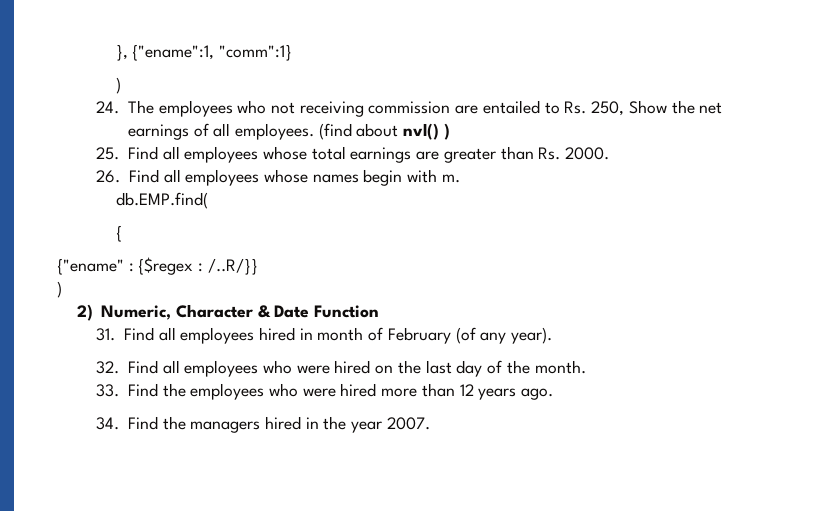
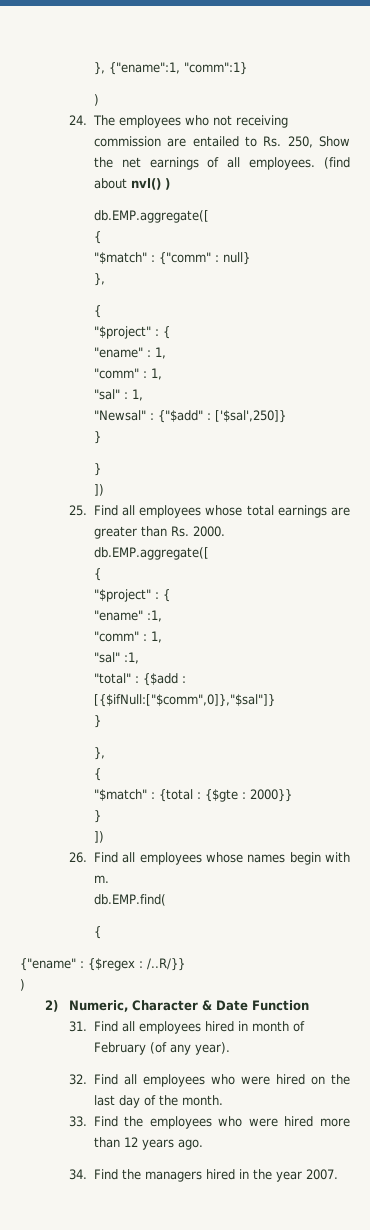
(450, 131) none -> [93,210,209,223] [93,231,101,244] [93,252,250,265] [93,273,105,286] [93,305,101,318] [93,326,170,339] [93,347,166,359] [93,368,162,380] [93,389,143,401] [93,410,286,423] [93,431,101,444] [93,463,101,476] [93,484,104,496] // db.EMP.aggregate([ // { // "$match" : {"comm" : null} // }, // { // "$project" : { // "ename" : 1, // "comm" : 1, // "sal" : 1, // "Newsal" : {"$add" : ['$sal',250]} // } // } // ])
(610, 153) none -> [93,547,209,560] [93,568,101,581] [93,589,170,602] [93,610,162,622] [93,631,162,643] [93,652,139,664] [93,673,186,686] [93,694,275,707] [93,715,101,728] [93,747,105,760] [93,768,101,781] [93,789,292,802] [93,810,101,823] [93,831,104,843] // db.EMP.aggregate([ // { // "$project" : { // "ename" :1, // "comm" : 1, // "sal" :1, // "total" : {$add : [{$ifNull:["$comm",0]},"$sal"]} // } // }, // { // "$match" : {total : {$gte : 2000}} // } // ])

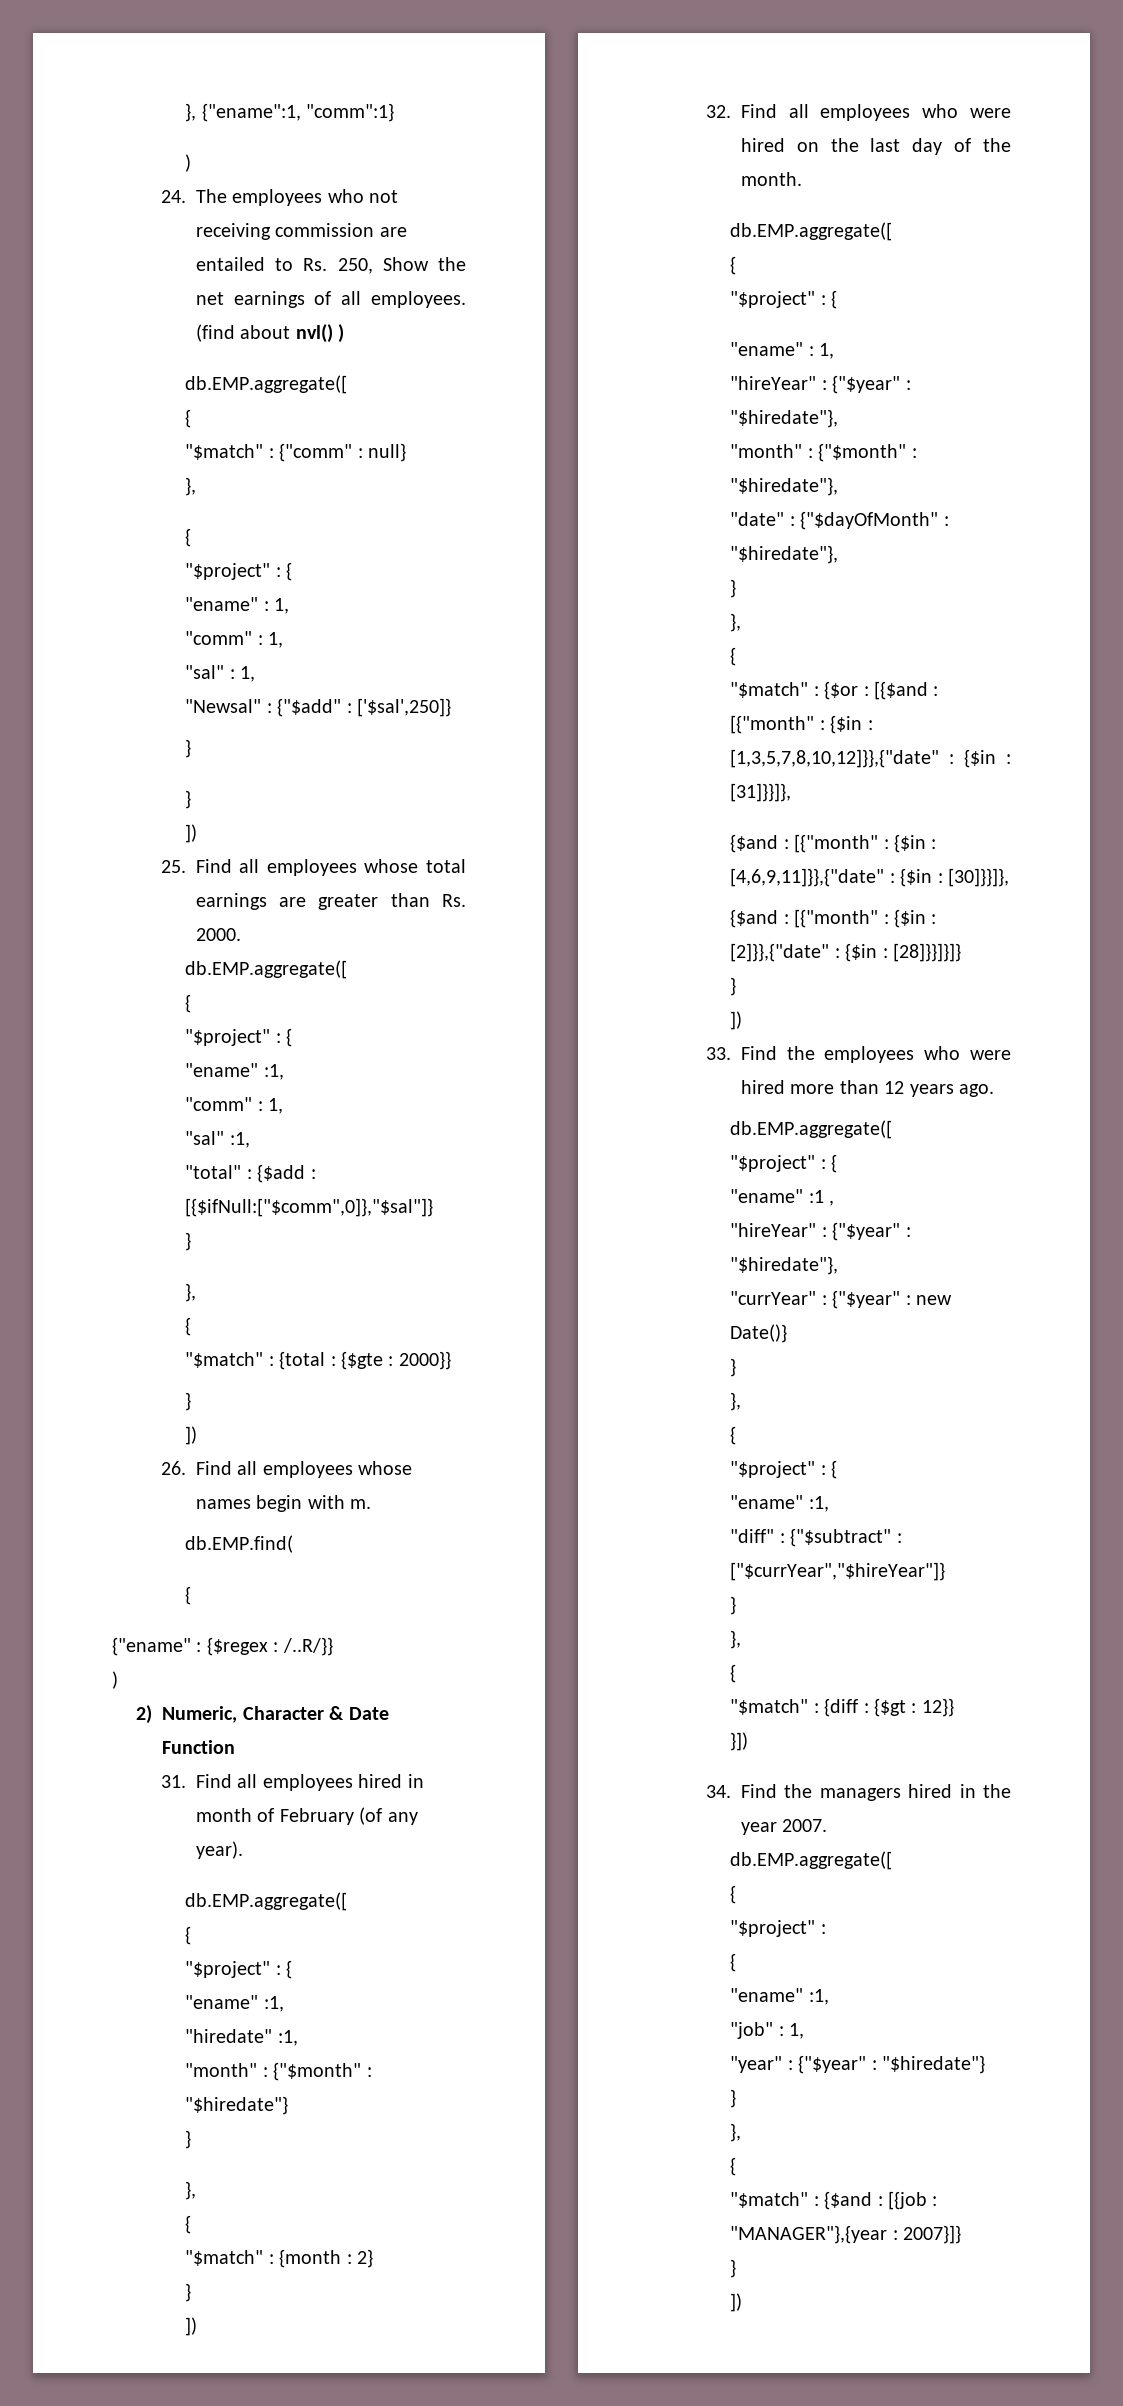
(230, 1048) none -> [185,1892,348,1911] [185,1926,192,1945] [185,1960,293,1979] [185,1995,284,2012] [185,2029,298,2046] [185,2062,372,2081] [185,2096,289,2115] [185,2130,192,2149] [185,2181,197,2200] [185,2215,192,2234] [185,2249,373,2268] [185,2283,192,2302] [185,2317,198,2336] // db.EMP.aggregate([ // { // "$project" : { // "ename" :1, // "hiredate" :1, // "month" : {"$month" : "$hiredate"} // } // }, // { // "$match" : {month : 2} // } // ])
(223, 1100) none -> [730,222,893,241] [730,256,737,275] [730,290,838,309] [730,342,835,359] [730,375,911,394] [730,409,839,428] [730,443,917,462] [730,477,839,496] [730,511,949,530] [730,545,839,564] [730,579,737,598] [730,613,742,632] [730,647,737,666] [730,681,939,700] [730,715,873,734] [730,749,1011,768] [730,783,792,802] [730,834,937,853] [730,868,1009,887] [730,909,937,928] [730,943,961,962] [730,977,737,996] [730,1011,743,1030] // db.EMP.aggregate([ // { // "$project" : { // "ename" : 1, // "hireYear" : {"$year" : "$hiredate"}, // "month" : {"$month" : "$hiredate"}, // "date" : {"$dayOfMonth" : "$hiredate"}, // } // }, // { // "$match" : {$or : [{$and : [{"month" : {$in : [1,3,5,7,8,10,12]}},{"date" : {$in : [31]}}]}, // {$and : [{"month" : {$in : [4,6,9,11]}},{"date" : {$in : [30]}}]}, // {$and : [{"month" : {$in : [2]}},{"date" : {$in : [28]}}]}]} // } // ])
(203, 1144) none -> [730,1120,893,1139] [730,1154,838,1173] [730,1189,835,1206] [730,1222,911,1241] [730,1256,839,1275] [730,1290,952,1309] [730,1324,788,1343] [730,1358,737,1377] [730,1392,742,1411] [730,1426,737,1445] [730,1460,838,1479] [730,1495,829,1512] [730,1528,902,1547] [730,1562,946,1581] [730,1596,737,1615] [730,1630,742,1649] [730,1664,737,1683] [730,1698,954,1717] [730,1732,749,1751] // db.EMP.aggregate([ // "$project" : { // "ename" :1 , // "hireYear" : {"$year" : "$hiredate"}, // "currYear" : {"$year" : new Date()} // } // }, // { // "$project" : { // "ename" :1, // "diff" : {"$subtract" : ["$currYear","$hireYear"]} // } // }, // { // "$match" : {diff : {$gt : 12}} // }])
(338, 1174) none -> [730,1851,893,1870] [730,1885,737,1904] [730,1920,826,1937] [730,1953,737,1972] [730,1988,829,2005] [730,2022,805,2039] [730,2055,985,2074] [730,2089,737,2108] [730,2123,742,2142] [730,2157,737,2176] [730,2191,938,2210] [730,2225,962,2244] [730,2259,737,2278] [730,2293,743,2312] // db.EMP.aggregate([ // { // "$project" : // { // "ename" :1, // "job" : 1, // "year" : {"$year" : "$hiredate"} // } // }, // { // "$match" : {$and : [{job : "MANAGER"},{year : 2007}]} // } // ])

